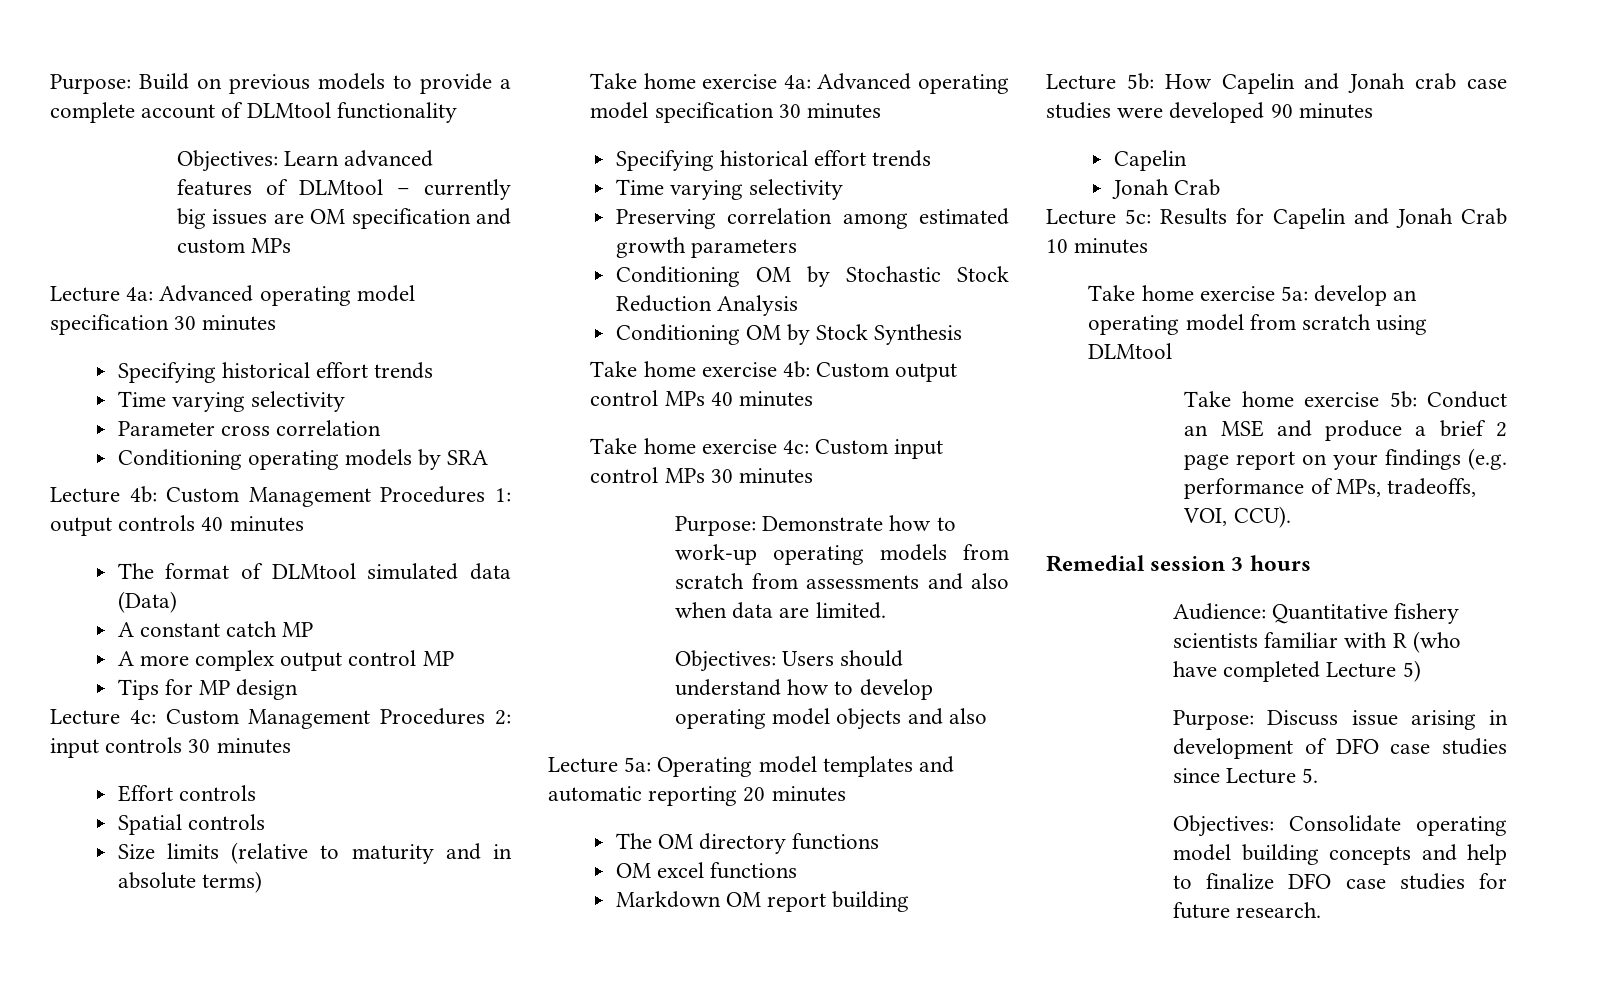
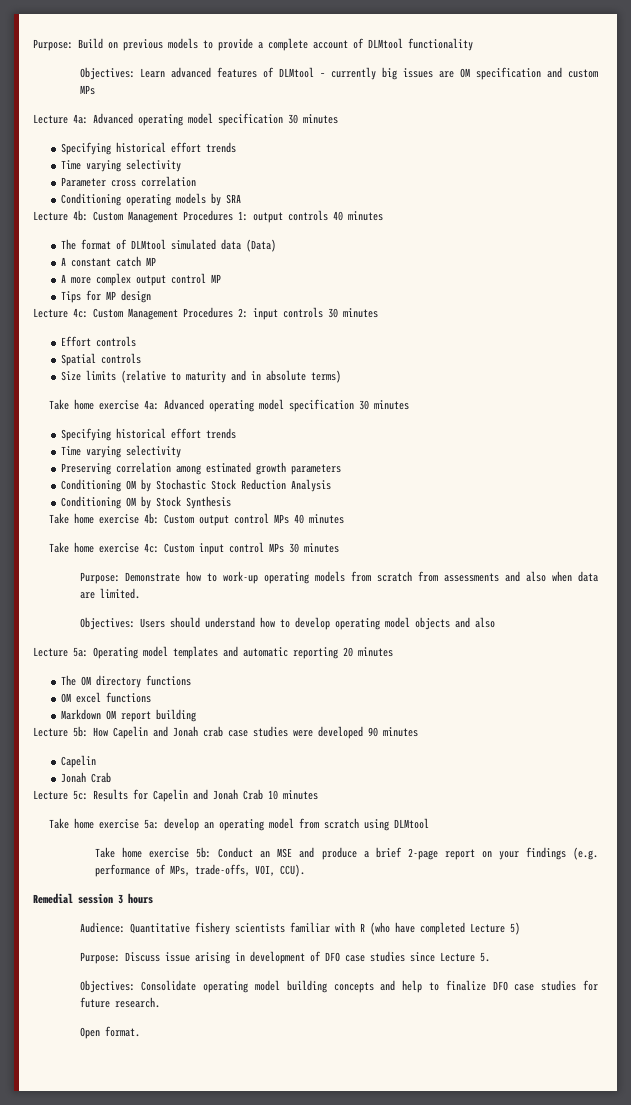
[1496,422,1507,437] [1184,454,1230,470] 2 page -> [407,848,438,860] 2-page
[1386,478,1476,497] tradeoffs, -> [195,864,251,876] trade-offs,
(1322, 910) none -> [79,1026,140,1039] // Open format.

